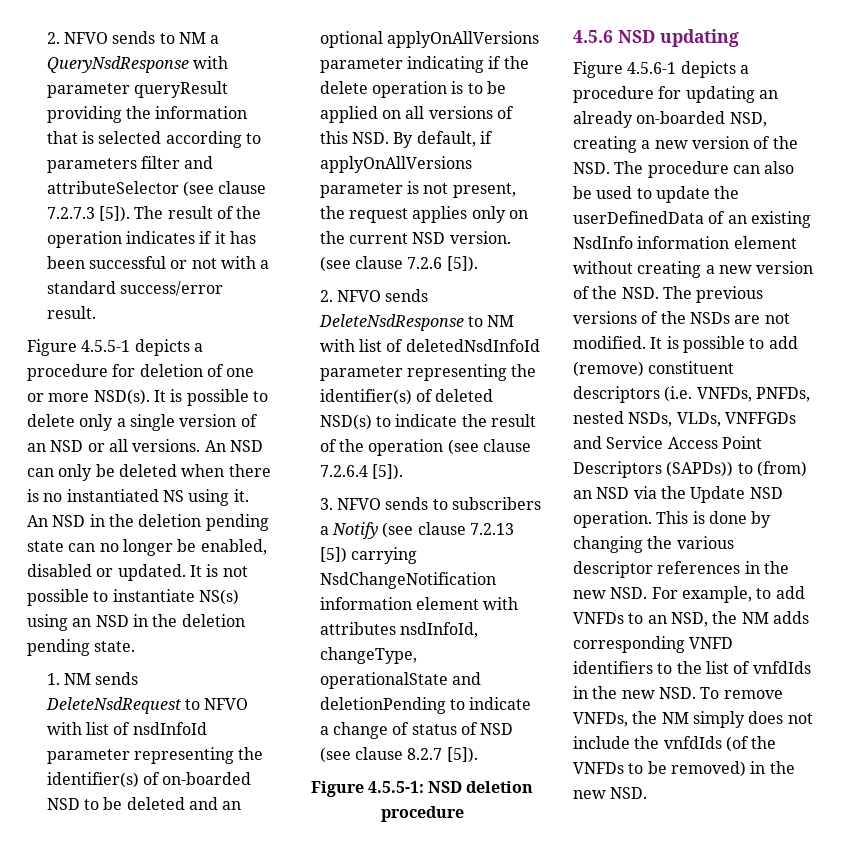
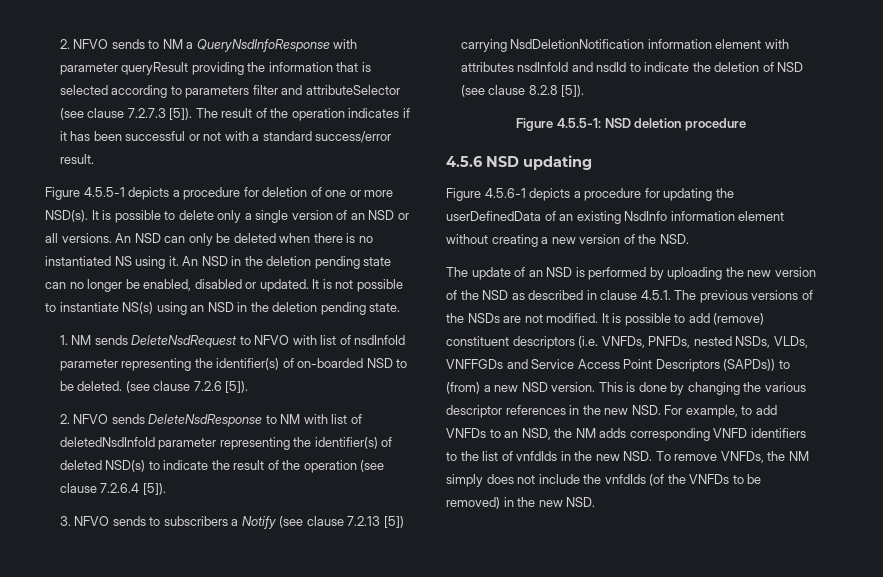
[46,56,189,73] QueryNsdResponse -> [196,39,330,52] QueryNsdInfoResponse
[126,797,242,810] [319,31,539,48] [319,56,529,73] [319,81,506,98] [319,106,514,123] [319,131,493,148] [319,156,472,173] [319,181,516,198] [319,206,528,223] [319,231,511,244] deleted and an optional applyOnAllVersions parameter indicating if the delete operation is to be applied on all versions of this NSD. By default, if applyOnAllVersions parameter is not present, the request applies only on the current NSD version. -> [77,381,123,391] deleted.
[319,572,496,589] NsdChangeNotification -> [510,39,645,49] NsdDeletionNotification
[399,622,478,638] [319,647,417,664] [319,672,481,689] [319,697,532,714] [319,722,457,739] nsdInfoId, changeType, operationalState and deletionPending to indicate a change of status -> [517,62,760,72] nsdInfoId and nsdId to indicate the deletion
[407,748,443,760] 8.2.7 -> [528,85,558,95] 8.2.8
[758,90,778,99] [573,111,767,128] [573,136,798,153] [573,161,795,178] [573,186,710,203] an already on-boarded NSD, creating a new version of the NSD. The procedure can also be used to update -> (713, 194) none
(659, 293) none -> [446,267,816,280] [446,290,671,300] // The update of an NSD is performed by uploading the new version of the NSD as described in clause 4.5.1.
[573,486,783,503] [573,511,652,528] an NSD via the Update NSD operation. -> [483,382,596,392] a new NSD version.

